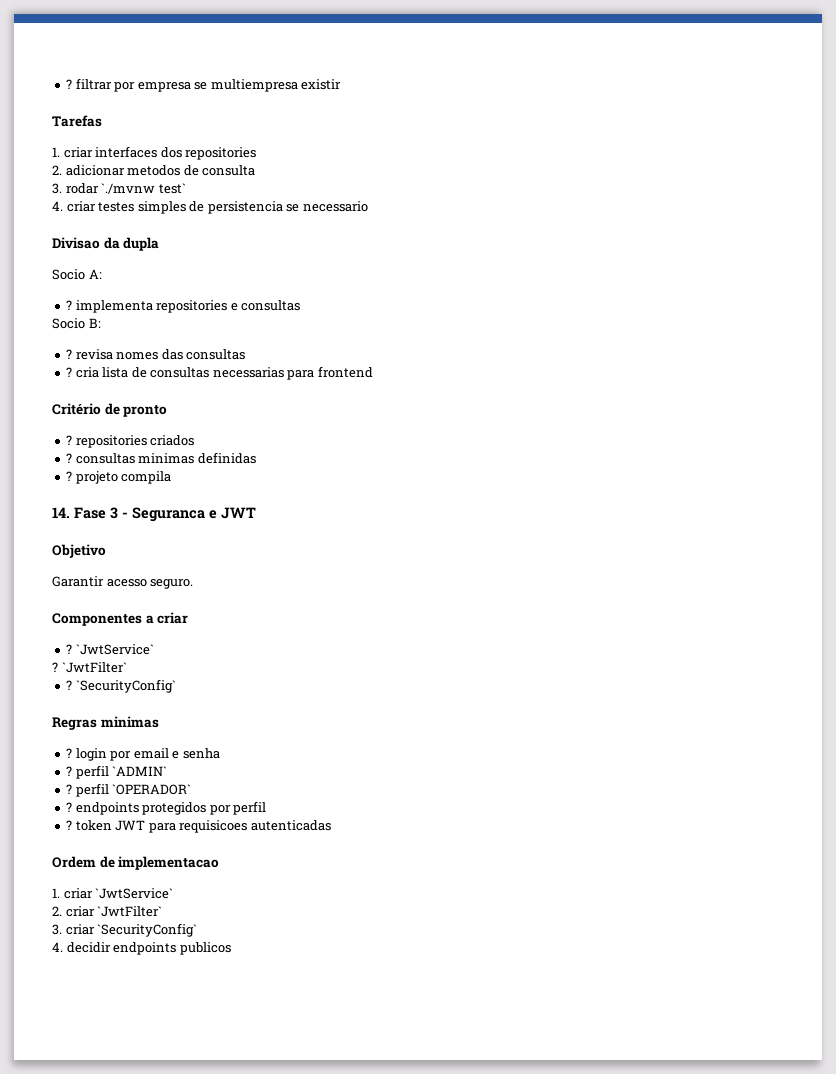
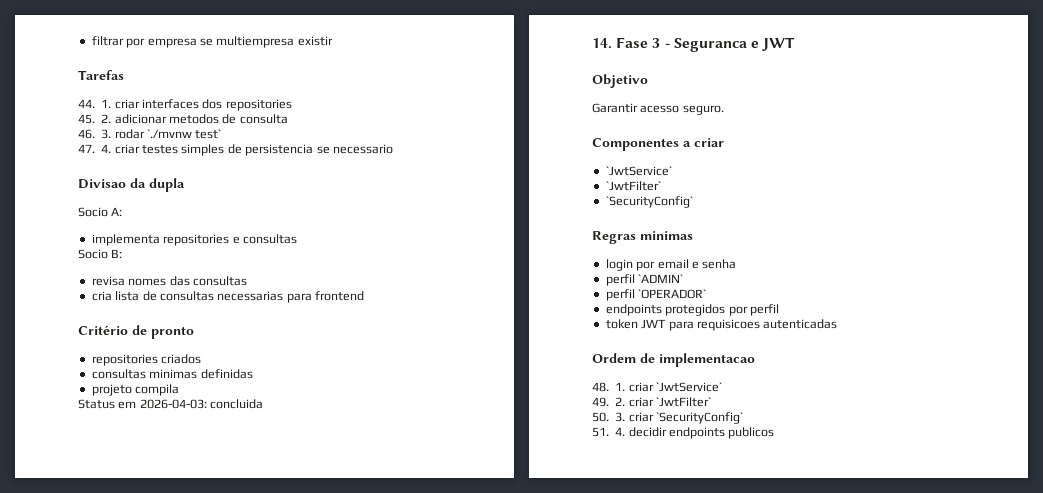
[66,79,73,89] ? -> (91, 41) none
(102, 121) none -> [78,99,95,108] 44.
(257, 153) none -> [78,114,95,124] 45.
(256, 170) none -> [78,129,95,139] 46.
(186, 188) none -> [78,144,95,153] 47.
[66,300,73,310] ? -> (123, 211) none
[66,349,73,359] ? -> (123, 253) none
[66,367,73,377] ? -> (247, 281) none
[66,435,73,445] ? -> (194, 332) none
[66,453,73,463] ? -> (202, 359) none
[66,471,73,481] ? -> (253, 374) none
(172, 477) none -> [78,399,264,409] // Status em 2026-04-03: concluida
[66,644,154,655] [52,662,127,673] [66,680,73,690] ? `JwtService` // ? `JwtFilter` // ? -> [605,166,672,176] [605,181,661,191] `JwtService` // `JwtFilter` //
[66,748,73,758] ? -> (693, 235) none
[66,766,73,776] ? -> (737, 264) none
[66,784,73,794] ? -> (684, 278) none
[66,802,73,812] ? -> (707, 294) none
[66,820,73,830] ? -> (779, 310) none
(220, 863) none -> [592,382,609,392] 48.
(174, 893) none -> [592,397,609,407] 49.
(163, 911) none -> [592,412,609,422] 50.
(198, 930) none -> [592,427,609,437] 51.

